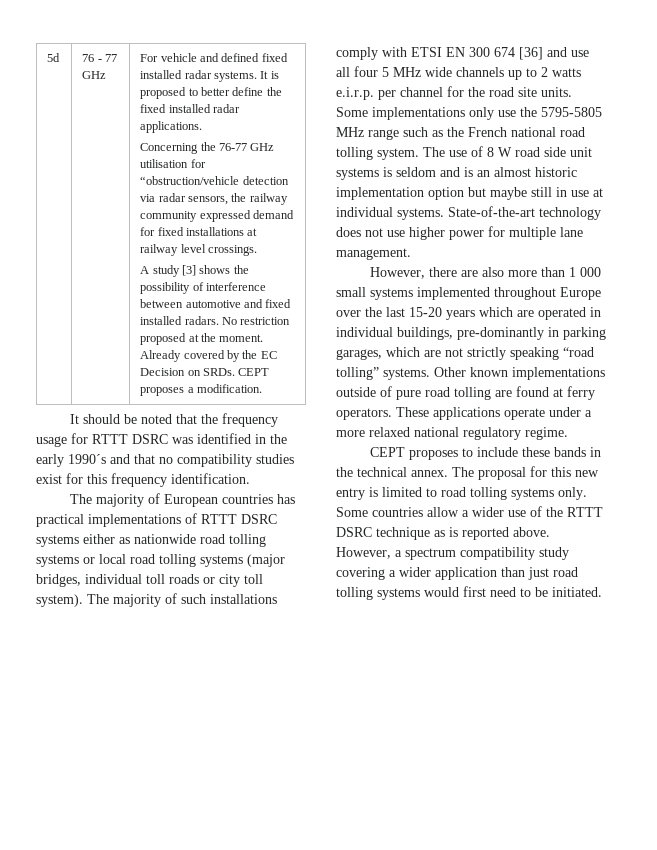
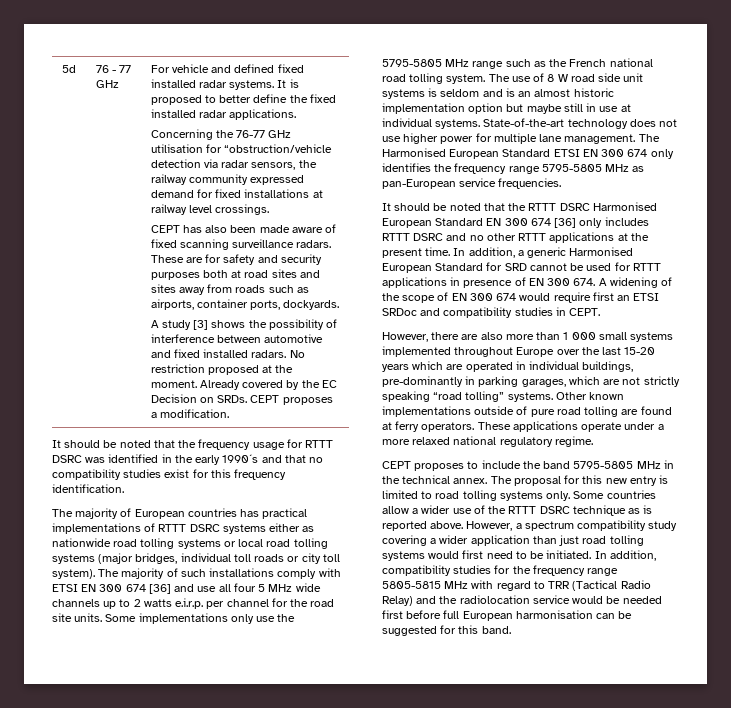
(257, 250) none -> [150,224,337,233] [150,239,332,250] [150,254,322,265] [150,269,320,280] [150,284,309,295] [150,299,340,310] // CEPT has also been made aware of fixed scanning surveillance radars. These are for safety and security purposes both at road sites and sites away from roads such as airports, container ports, dockyards.
(411, 254) none -> [638,134,660,142] [382,148,674,159] [382,163,645,174] [382,178,562,189] [382,202,657,211] [382,217,649,228] [382,232,649,243] [382,247,634,258] [382,262,661,273] [382,277,673,288] [382,292,660,303] [382,307,601,318] The Harmonised European Standard ETSI EN 300 674 only identifies the frequency range 5795-5805 MHz as pan-European service frequencies. // It should be noted that the RTTT DSRC Harmonised European Standard EN 300 674 [36] only includes RTTT DSRC and no other RTTT applications at the present time. In addition, a generic Harmonised European Standard for SRD cannot be used for RTTT applications in presence of EN 300 674. A widening of the scope of EN 300 674 would require first an ETSI SRDoc and compatibility studies in CEPT.
[521,447,586,457] these bands -> [522,461,661,469] the band 5795-5805 MHz
(602, 592) none -> [594,550,656,561] [382,565,619,576] [382,580,651,591] [382,595,662,606] [382,610,633,621] [382,625,511,636] In addition, compatibility studies for the frequency range 5805-5815 MHz with regard to TRR (Tactical Radio Relay) and the radiolocation service would be needed first before full European harmonisation can be suggested for this band.

